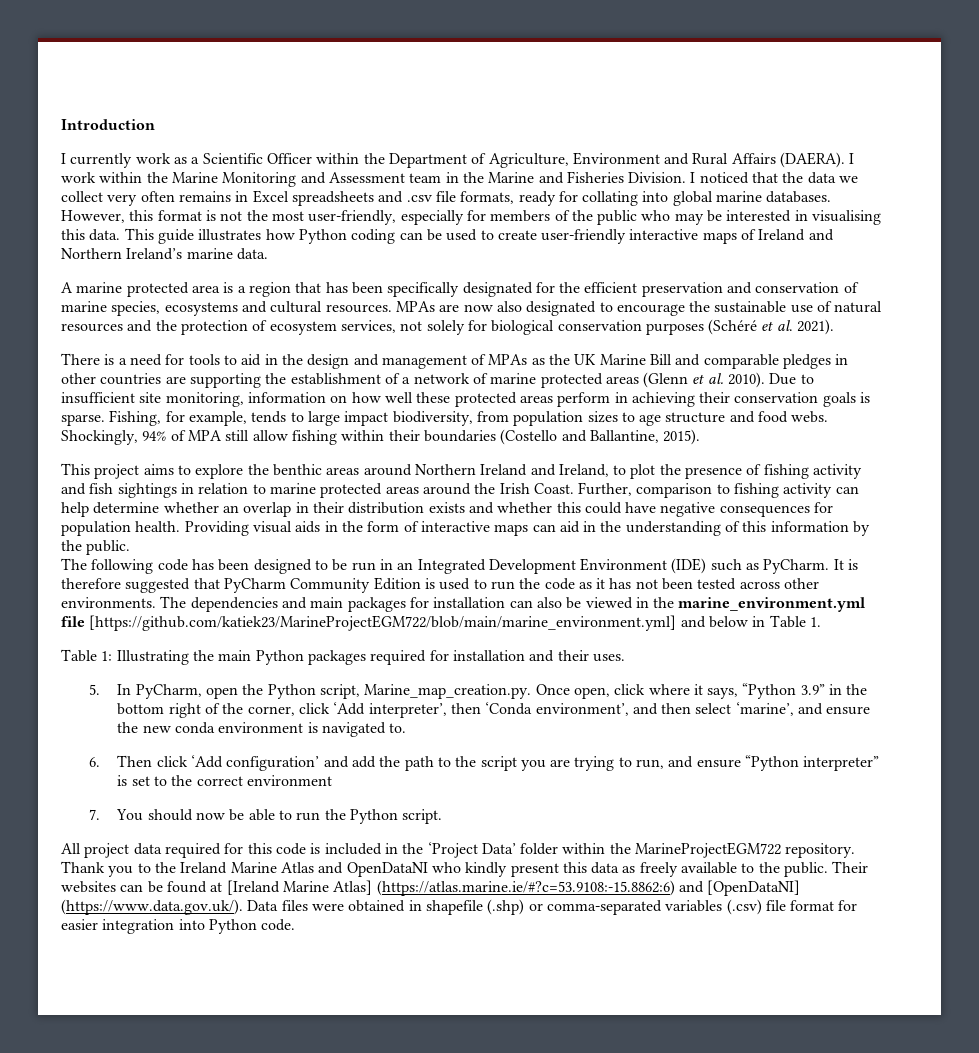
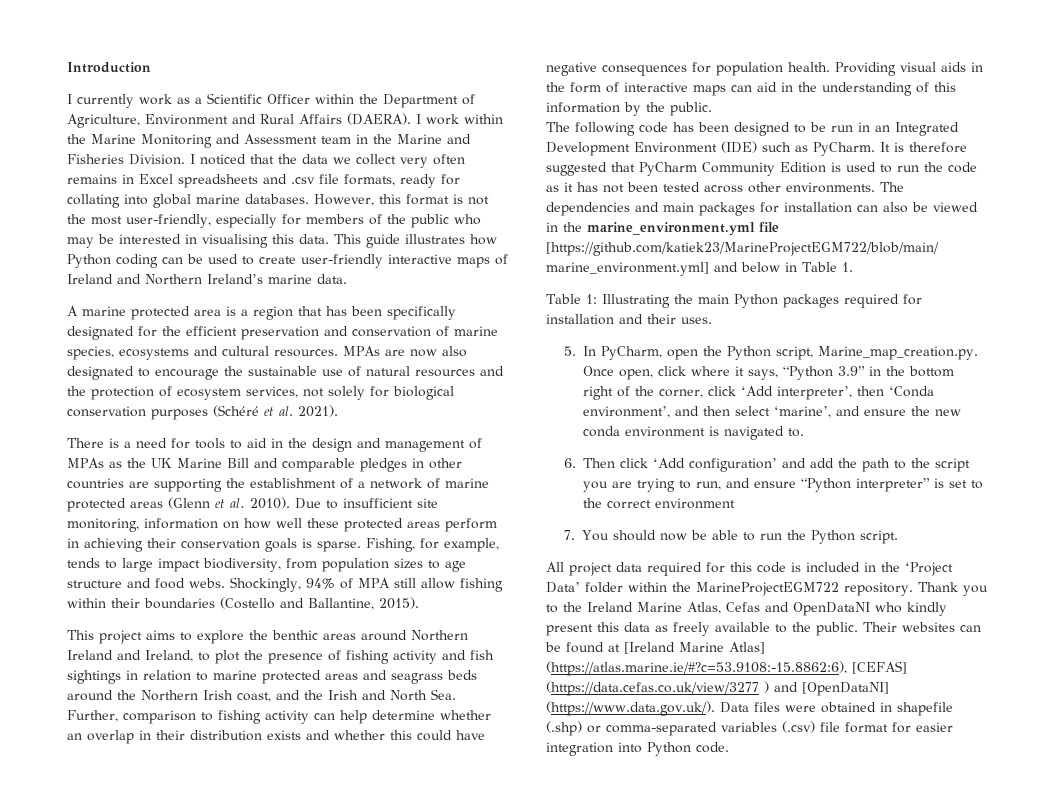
[422,483,574,495] around the Irish Coast. -> [363,670,477,684] [67,689,456,702] and seagrass beds around the Northern Irish coast, and the Irish and North Sea.
[280,862,314,873] Atlas -> [687,602,760,614] Atlas, Cefas
[376,880,675,896] (https://atlas.marine.ie/#?c=53.9108:-15.8862:6) -> [546,661,907,676] [546,681,769,696] (https://atlas.marine.ie/#?c=53.9108:-15.8862:6), [CEFAS] (https://data.cefas.co.uk/view/3277 )

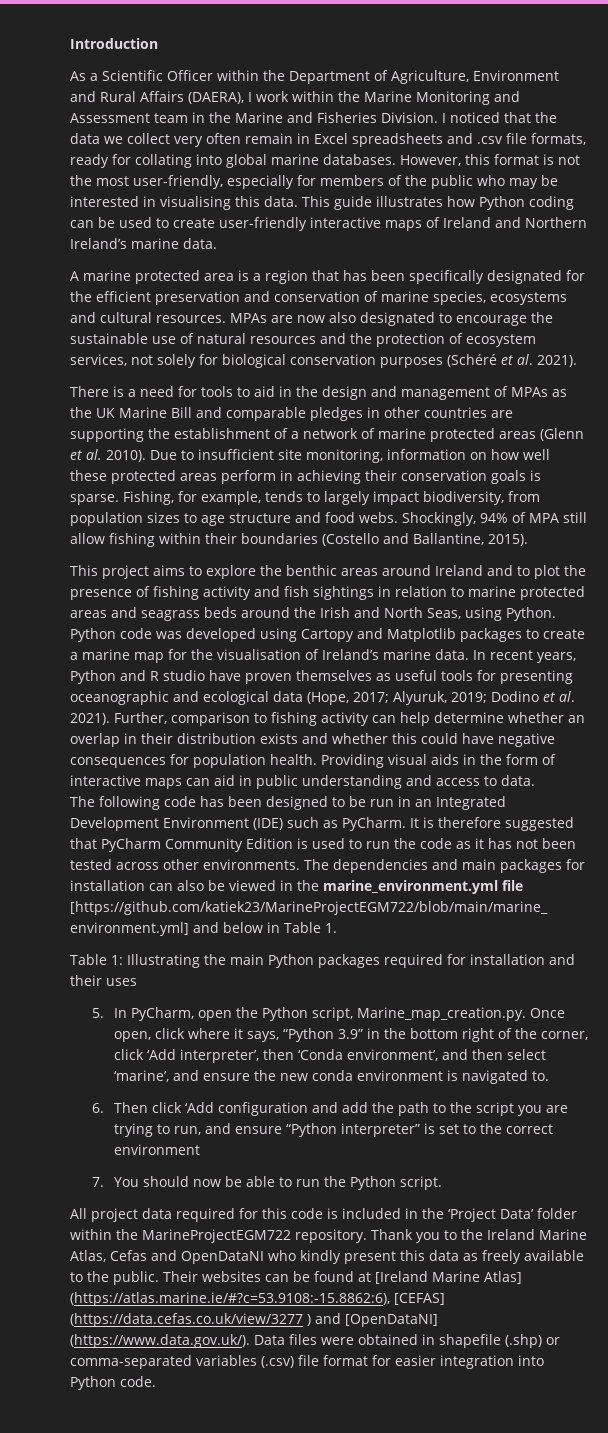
[67,94,190,108] I currently work as -> [70,71,86,81] As
[347,113,411,125] (DAERA). -> [188,92,244,104] (DAERA),
[67,174,117,184] remains -> [245,133,293,144] remain
[122,558,153,572] large -> [324,491,370,505] largely
[411,630,468,641] [67,650,193,662] Northern Ireland and Ireland, -> [435,565,513,576] Ireland and
[141,689,456,702] Northern Irish coast, and the Irish and North Sea. -> [320,607,556,621] [70,628,585,642] [70,649,576,663] [70,670,573,684] [70,691,575,705] [70,713,110,725] Irish and North Seas, using Python. Python code was developed using Cartopy and Matplotlib packages to create a marine map for the visualisation of Ireland’s marine data. In recent years, Python and R studio have proven themselves as useful tools for presenting oceanographic and ecological data (Hope, 2017; Alyuruk, 2019; Dodino et al. 2021).
[798,82,956,96] [546,102,712,116] the understanding of this information by the public. -> [256,775,535,789] public understanding and access to data.
[681,317,712,324] uses. -> [106,978,137,986] uses
[689,458,778,472] configuration’ -> [217,1102,308,1116] configuration

